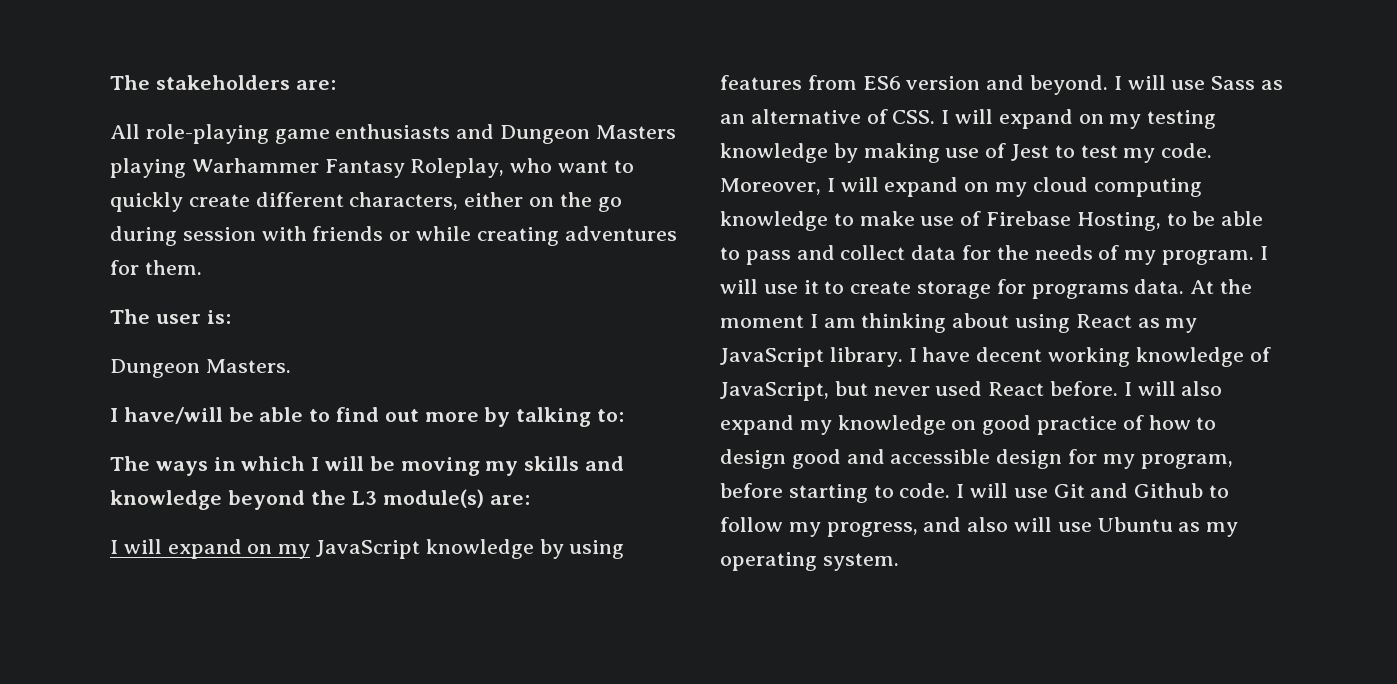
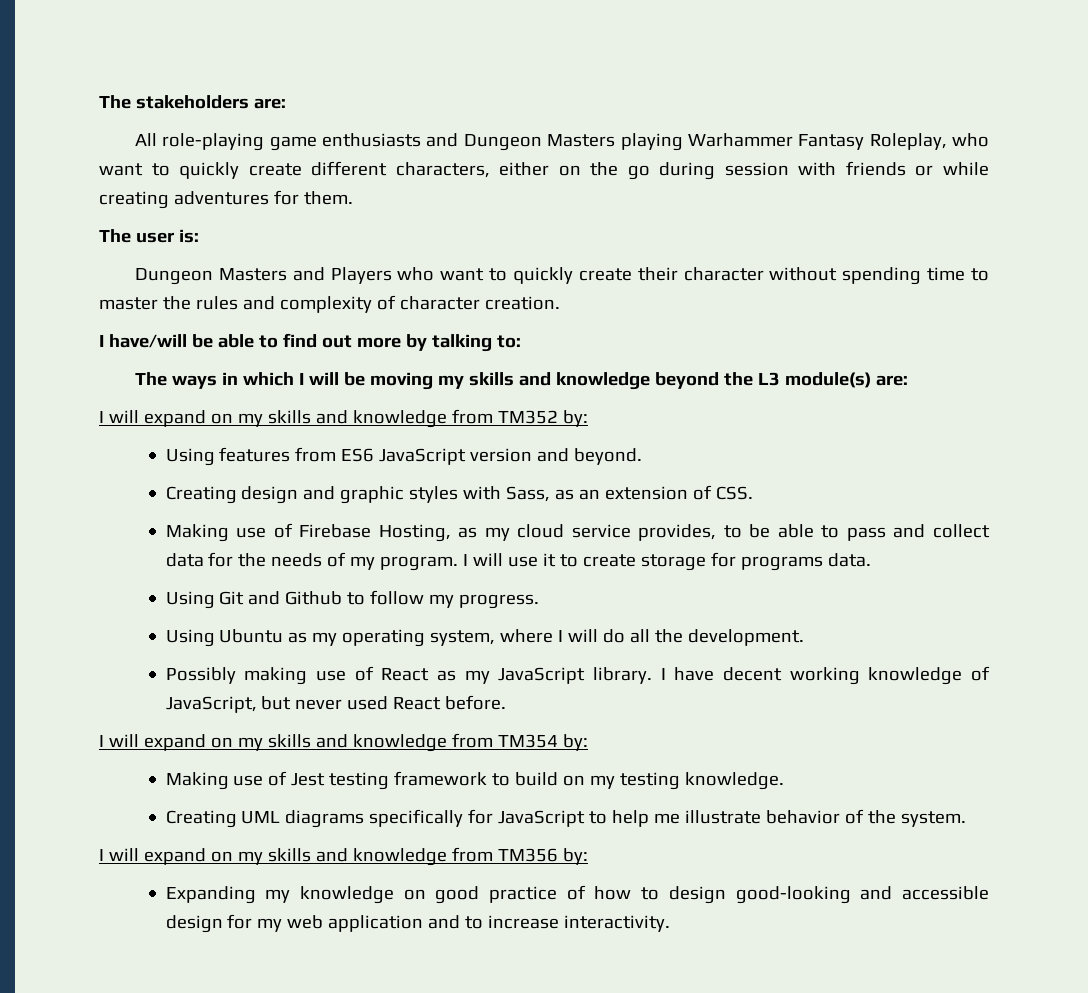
[205,359,291,373] Masters. -> [218,267,989,285] [99,295,560,313] Masters and Players who want to quickly create their character without spending time to master the rules and complexity of character creation.
[316,539,625,559] JavaScript knowledge by using -> [267,409,588,428] [165,448,215,466] skills and knowledge from TM352 by: // Using
(901, 83) none -> [379,448,467,465] JavaScript
[1113,75,1256,90] I will use Sass -> [165,486,551,504] // Creating design and graphic styles with Sass,
[750,109,861,124] alternative -> [605,486,689,500] extension
[941,109,1217,129] [720,143,1213,163] [720,177,1202,197] [720,211,1161,231] I will expand on my testing knowledge by making use of Jest to test my code. Moreover, I will expand on my cloud computing knowledge to make use of Firebase Hosting, -> [165,523,717,542] // Making use of Firebase Hosting, as my cloud service provides,
[1190,279,1253,294] [720,313,1071,333] At the moment I am thinking about using -> [165,590,540,609] [165,629,805,647] [165,666,374,685] // Using Git and Github to follow my progress. // Using Ubuntu as my operating system, where I will do all the development. // Possibly making use of
[1123,381,1223,396] [720,415,794,435] I will also expand -> [99,733,588,752] [165,771,785,790] [165,809,967,828] [99,847,588,866] [165,886,256,904] // I will expand on my skills and knowledge from TM354 by: // Making use of Jest testing framework to build on my testing knowledge. // Creating UML diagrams specifically for JavaScript to help me illustrate behavior of the system. // I will expand on my skills and knowledge from TM356 by: // Expanding
[791,449,841,469] good -> [735,886,851,904] good-looking
[1140,454,1233,469] [720,483,1230,503] [720,517,1239,537] [720,552,899,571] program, before starting to code. I will use Git and Github to follow my progress, and also will use Ubuntu as my operating system. -> [287,915,671,932] web application and to increase interactivity.

